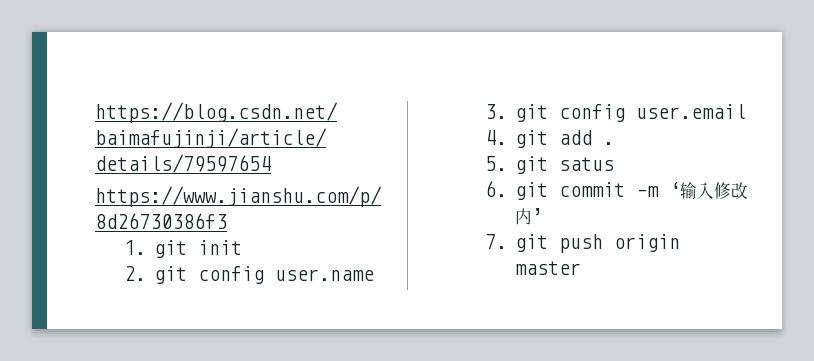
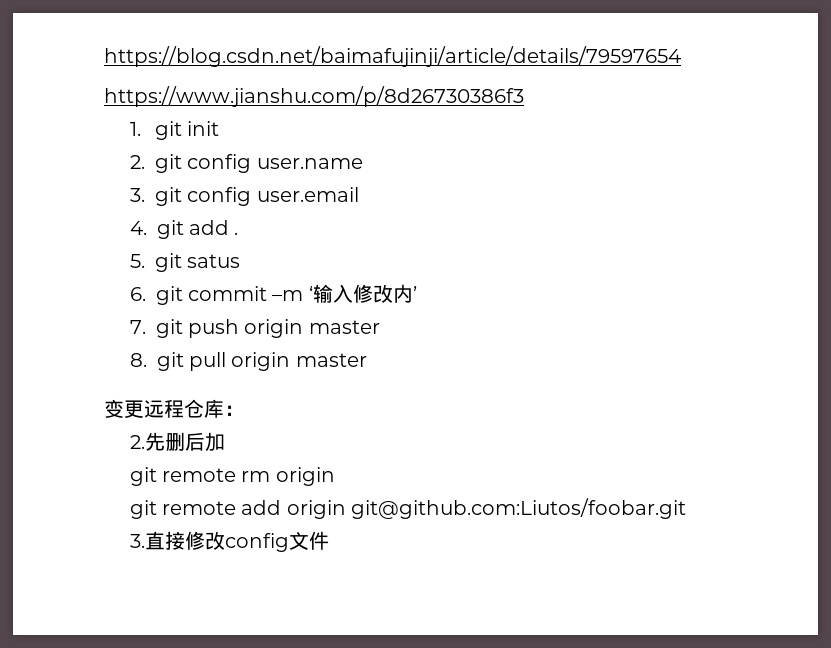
(581, 268) none -> [129,352,367,371] [104,399,245,418] [129,432,225,452] [129,467,335,486] [129,498,687,519] [129,531,329,552] // 8. git pull origin master // 变更远程仓库： // 2.先删后加 // git remote rm origin // git remote add origin git@github.com:Liutos/foobar.git // 3.直接修改config文件

